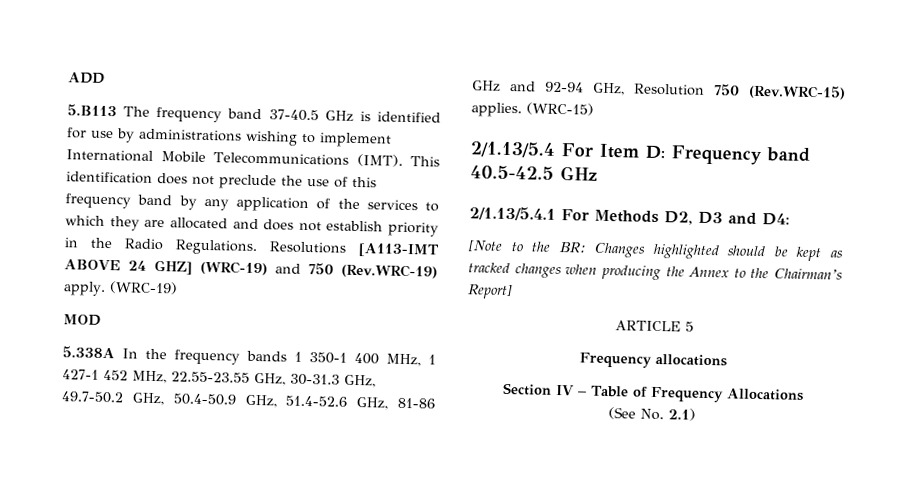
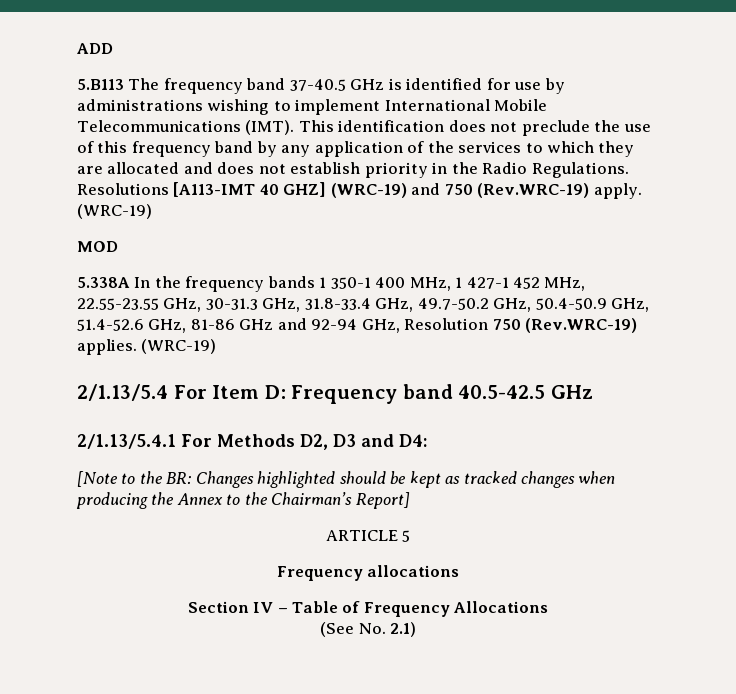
[64,259,148,271] ABOVE 24 -> [259,184,279,195] 40
(376, 381) none -> [304,298,414,312] 31.8-33.4 GHz,
[748,84,847,100] [471,102,594,118] (Rev.WRC-15) applies. (WRC-15) -> [525,318,638,333] [77,339,217,355] (Rev.WRC-19) applies. (WRC-19)

